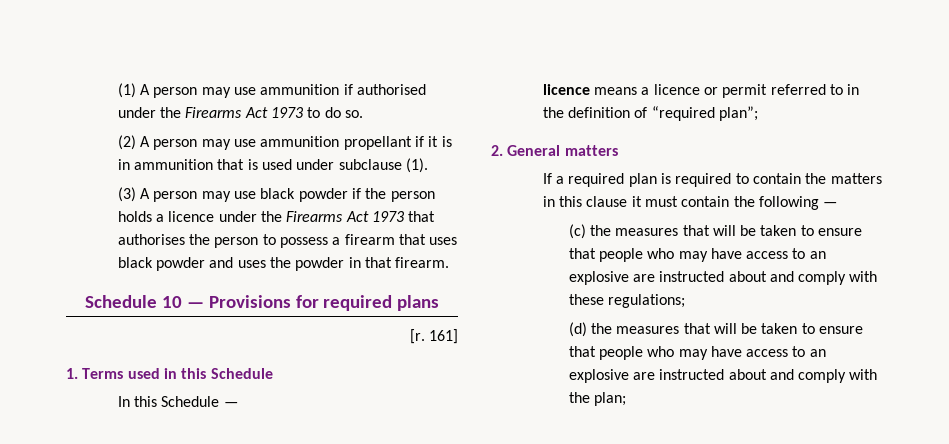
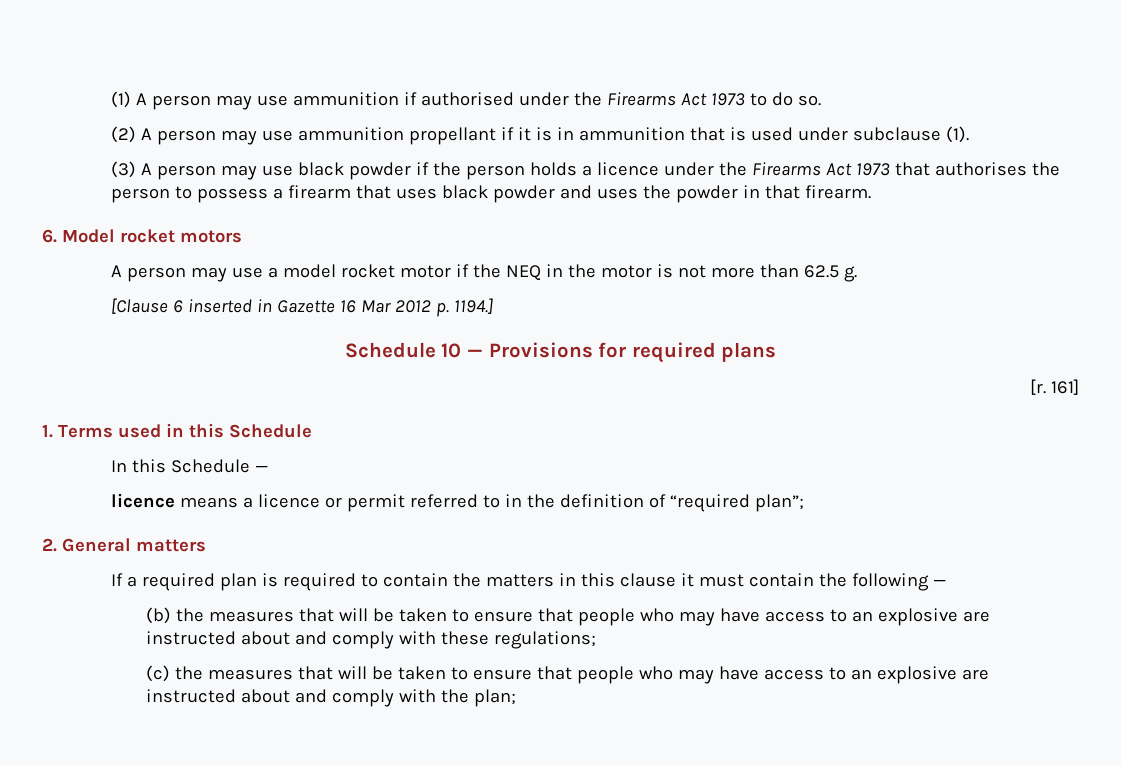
(450, 262) none -> [42,229,242,243] [111,264,858,282] [111,298,494,317] // 6. Model rocket motors // A person may use a model rocket motor if the NEQ in the motor is not more than 62.5 g. // [Clause 6 inserted in Gazette 16 Mar 2012 p. 1194.]
[568,224,586,239] (c) -> [145,607,171,624] (b)
[568,322,587,337] (d) -> [145,665,170,682] (c)

